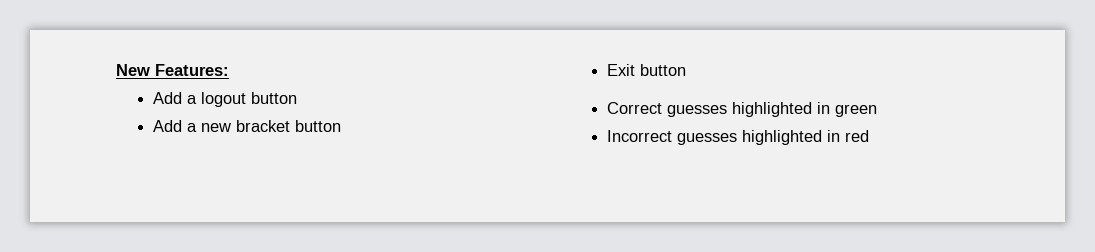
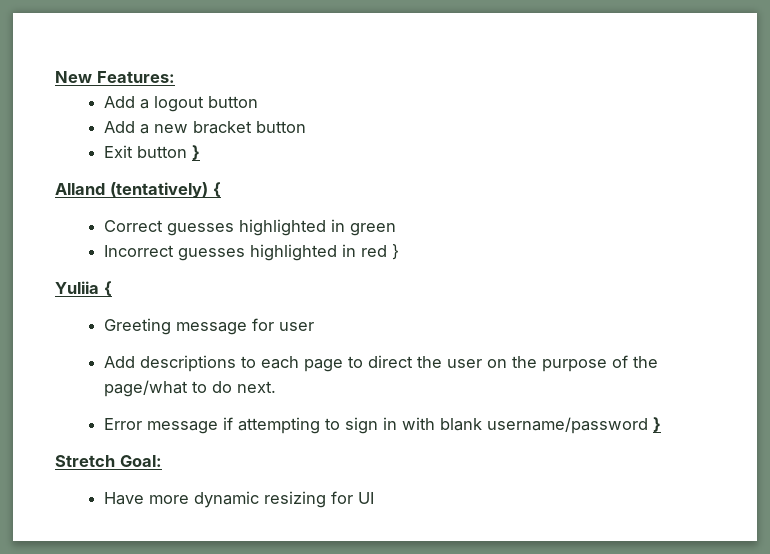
(686, 70) none -> [191,145,200,160] [55,182,221,198] } // Alland (tentatively) {
(869, 136) none -> [391,244,399,260] [55,281,112,296] [103,318,314,335] [103,355,658,372] [103,380,276,397] [103,417,661,434] [55,455,162,467] [103,491,374,508] } // Yuliia { // Greeting message for user // Add descriptions to each page to direct the user on the purpose of the page/what to do next. // Error message if attempting to sign in with blank username/password } // Stretch Goal: // Have more dynamic resizing for UI

